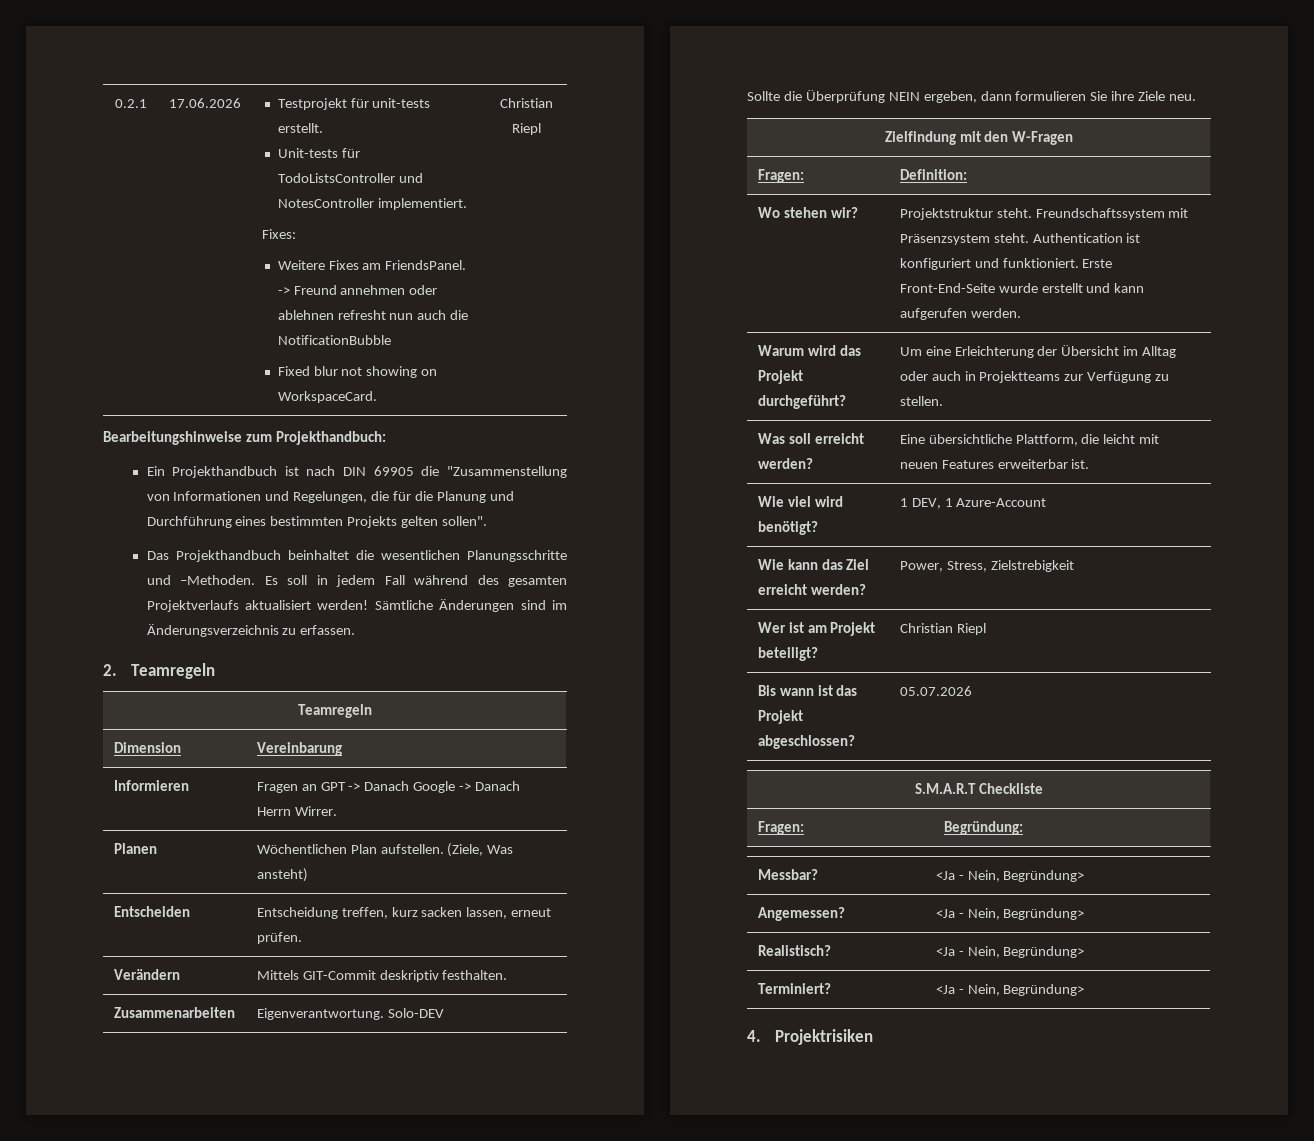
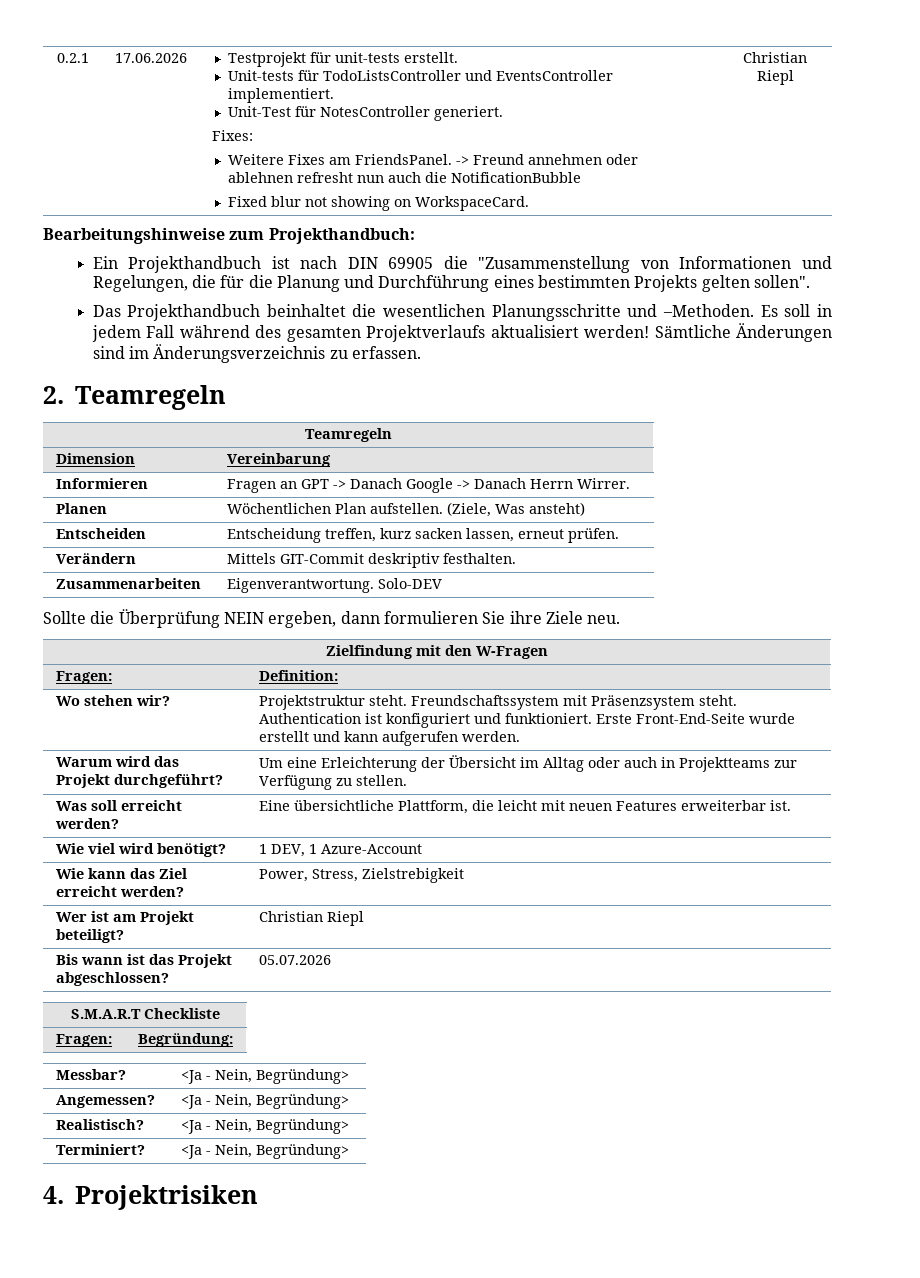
[277,198,467,210] NotesController implementiert. -> [495,70,613,81] [227,88,334,103] [227,106,503,121] EventsController implementiert. // Unit-Test für NotesController generiert.

